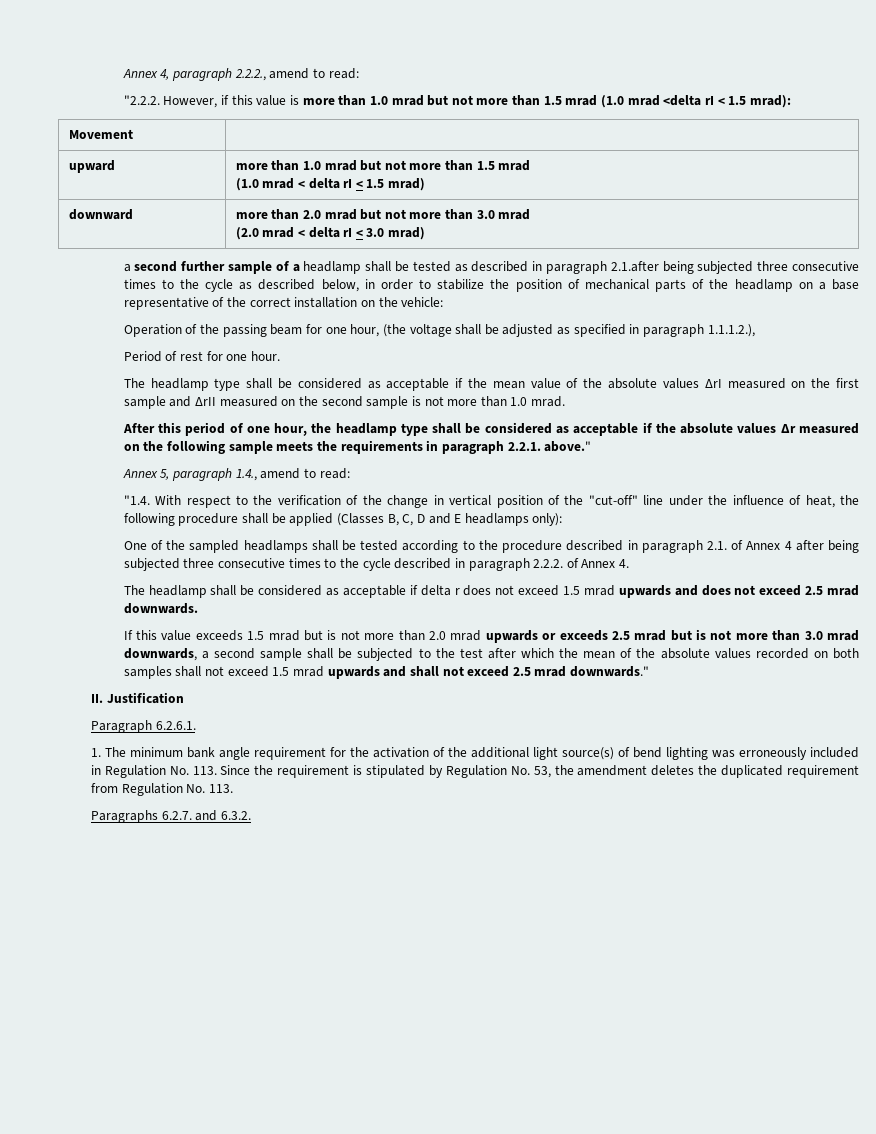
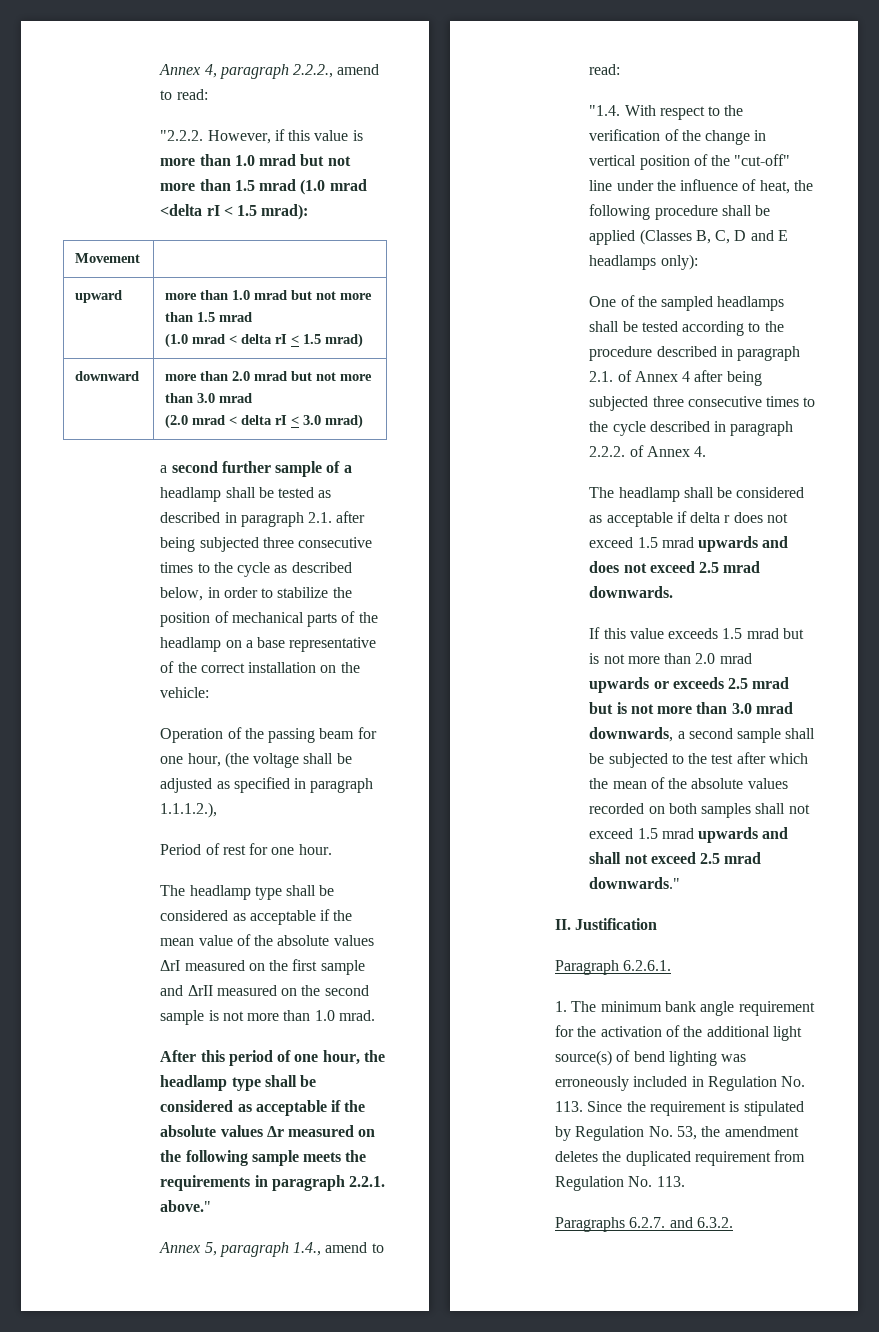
[610,261,659,272] 2.1.after -> [308,511,366,523] 2.1. after

